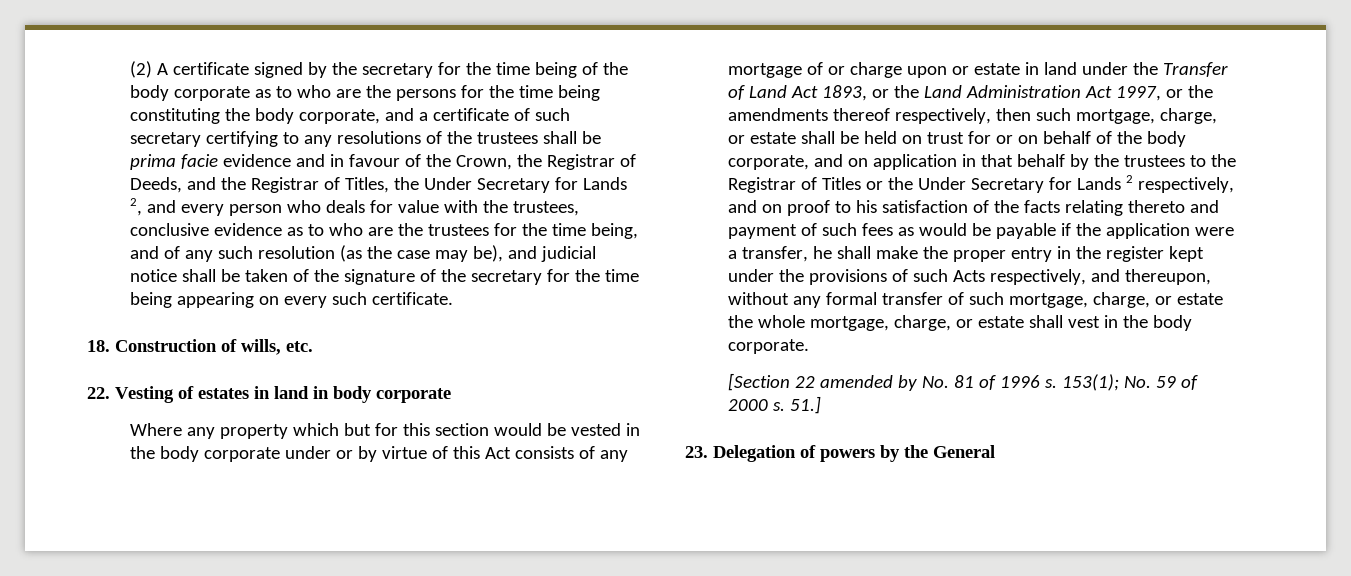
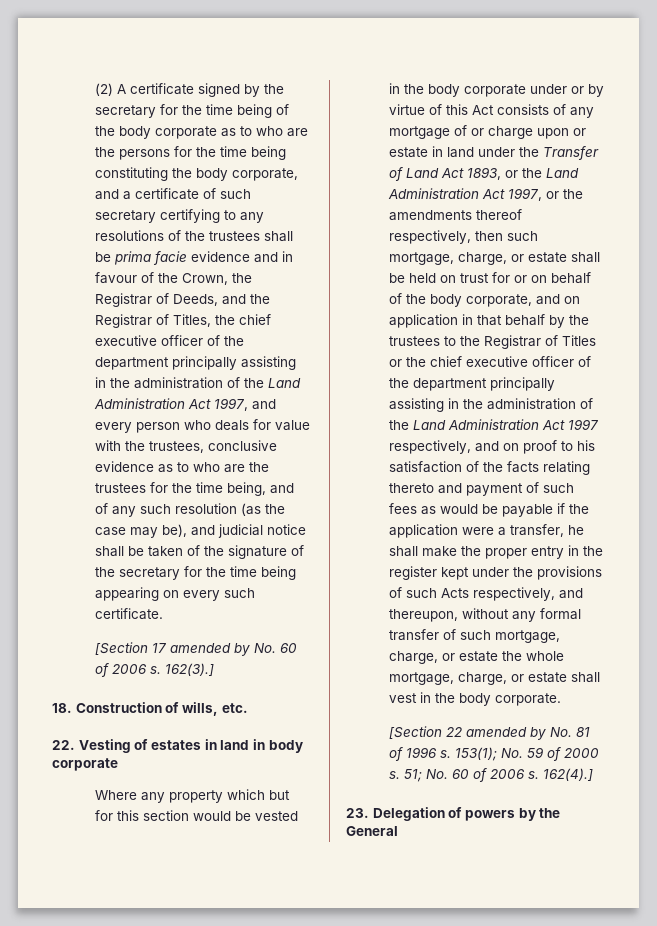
[424,177,628,193] [130,198,143,216] Under Secretary for Lands 2, -> [239,314,272,325] [95,335,245,346] [95,356,297,370] [95,377,302,389] [94,398,249,411] chief executive officer of the department principally assisting in the administration of the Land Administration Act 1997,
(454, 298) none -> [95,642,298,656] [95,663,215,677] // [Section 17 amended by No. 60 of 2006 s. 162(3).]
[918,175,1134,193] Under Secretary for Lands 2 -> [430,356,592,367] [389,377,556,391] [389,398,594,412] [389,419,600,430] chief executive officer of the department principally assisting in the administration of the Land Administration Act 1997
[790,396,822,414] 51.] -> [404,768,594,782] 51; No. 60 of 2006 s. 162(4).]

